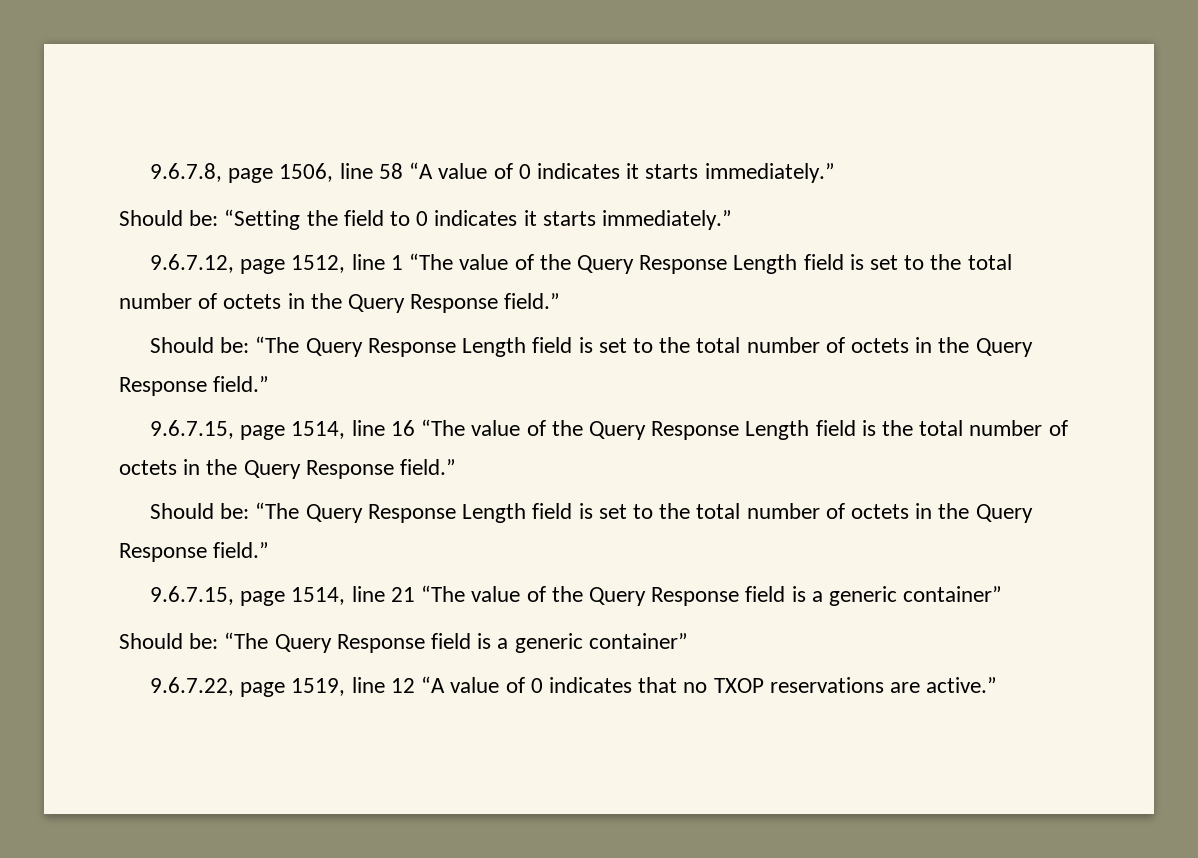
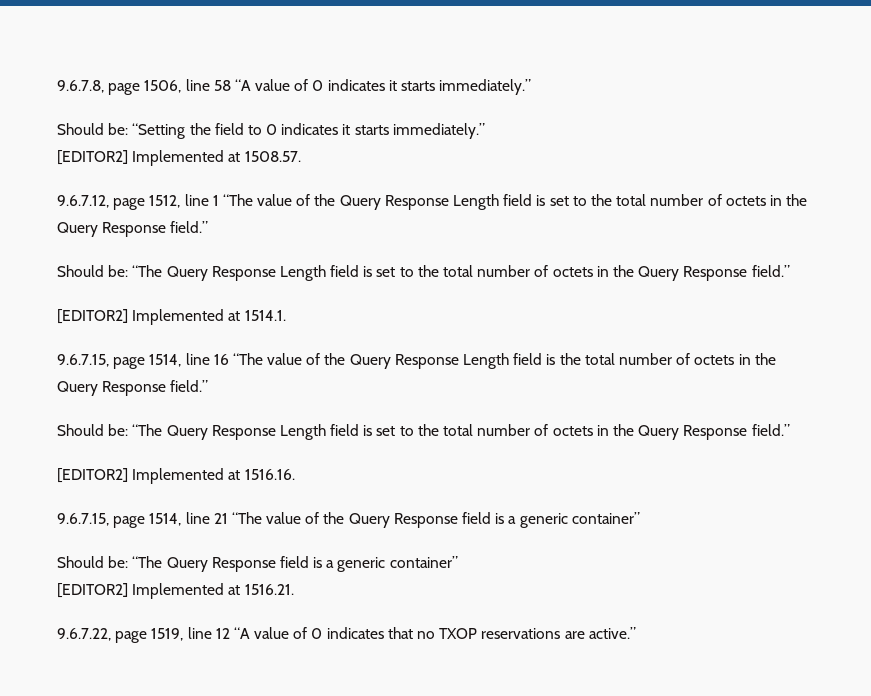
(733, 220) none -> [57,150,301,166] // [EDITOR2] Implemented at 1508.57.
(270, 384) none -> [57,309,286,325] // [EDITOR2] Implemented at 1514.1.
(270, 550) none -> [57,468,295,484] // [EDITOR2] Implemented at 1516.16.
(688, 641) none -> [57,583,294,599] // [EDITOR2] Implemented at 1516.21.

